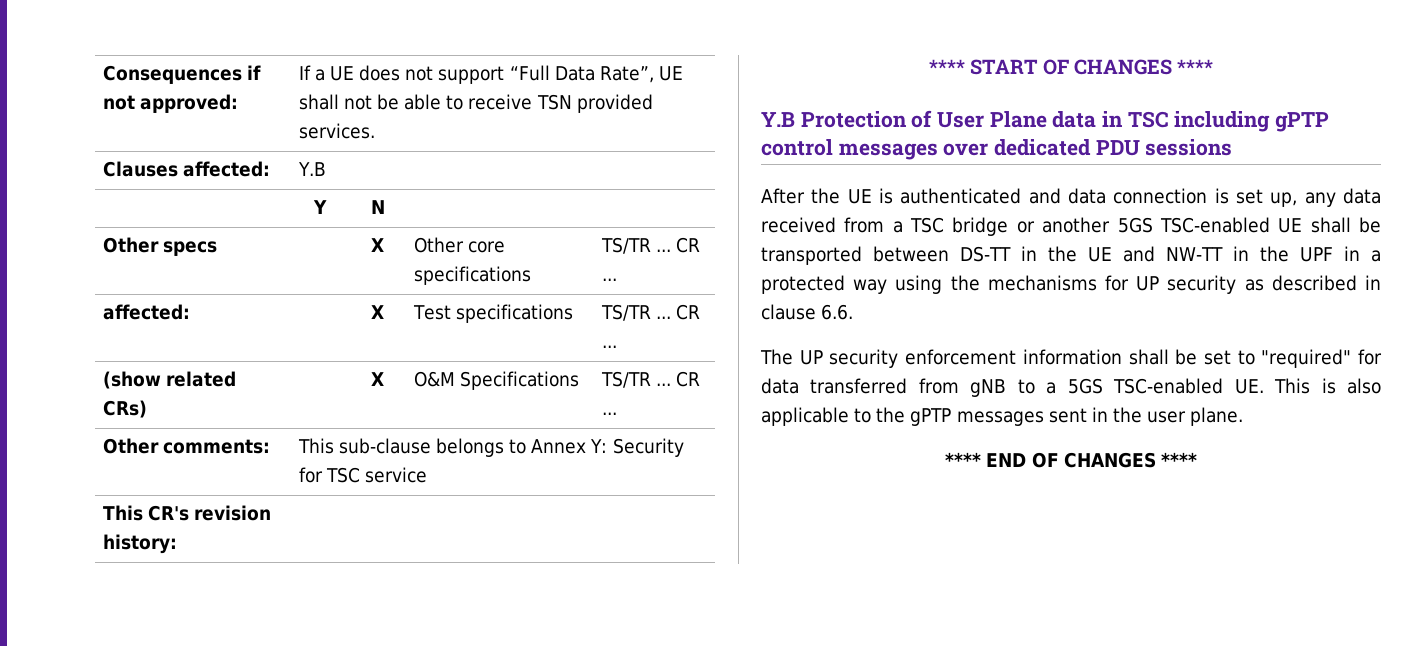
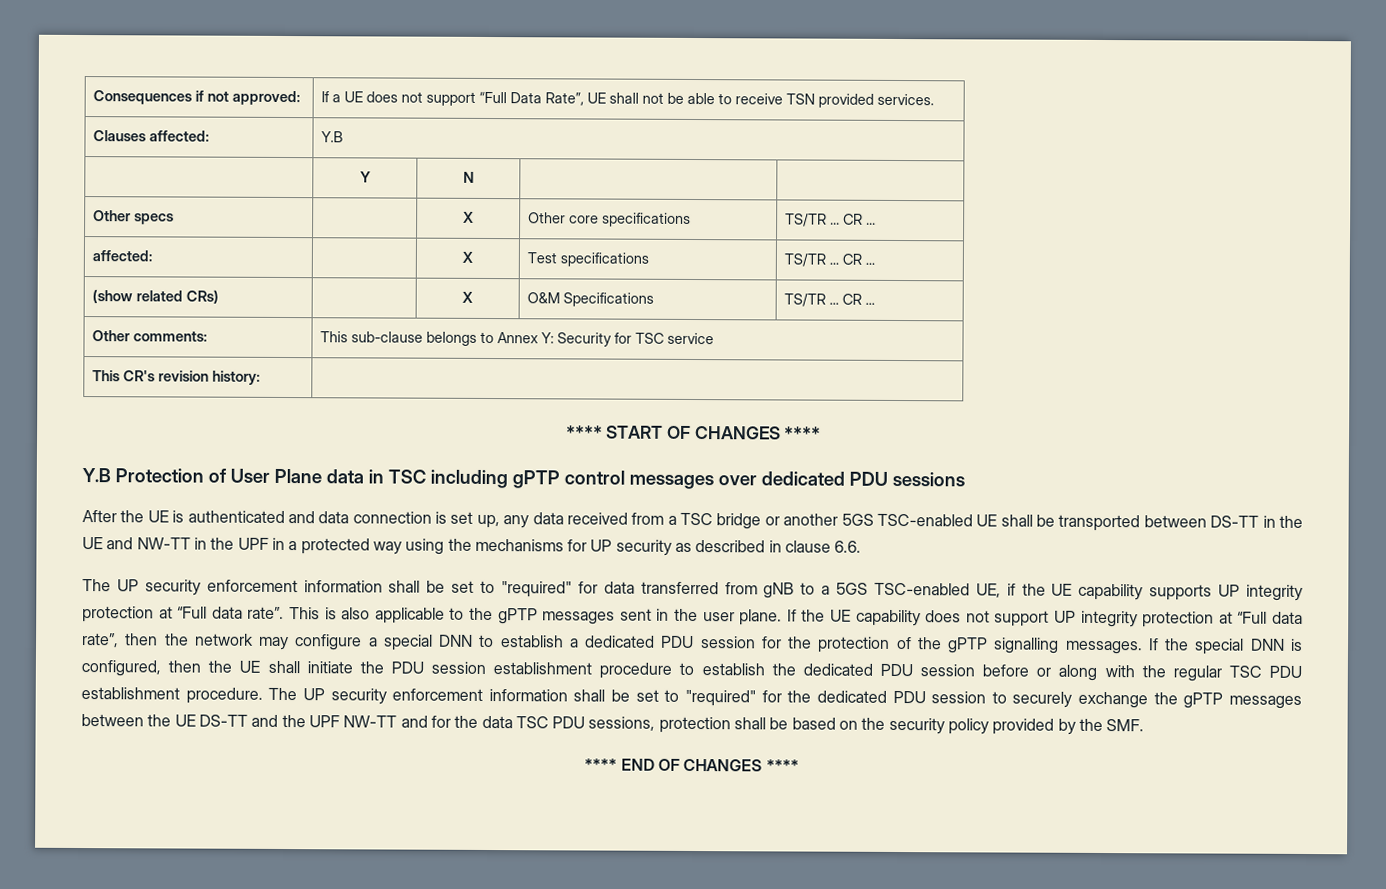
[1234,379,1264,394] UE. -> [975,583,1303,601] [82,606,285,623] UE, if the UE capability supports UP integrity protection at “Full data rate”.
(1244, 416) none -> [786,609,1303,628] [82,633,1304,655] [81,660,1302,682] [81,687,1303,709] [81,714,1145,735] If the UE capability does not support UP integrity protection at “Full data rate”, then the network may configure a special DNN to establish a dedicated PDU session for the protection of the gPTP signalling messages. If the special DNN is configured, then the UE shall initiate the PDU session establishment procedure to establish the dedicated PDU session before or along with the regular TSC PDU establishment procedure. The UP security enforcement information shall be set to "required" for the dedicated PDU session to securely exchange the gPTP messages between the UE DS-TT and the UPF NW-TT and for the data TSC PDU sessions, protection shall be based on the security policy provided by the SMF.

